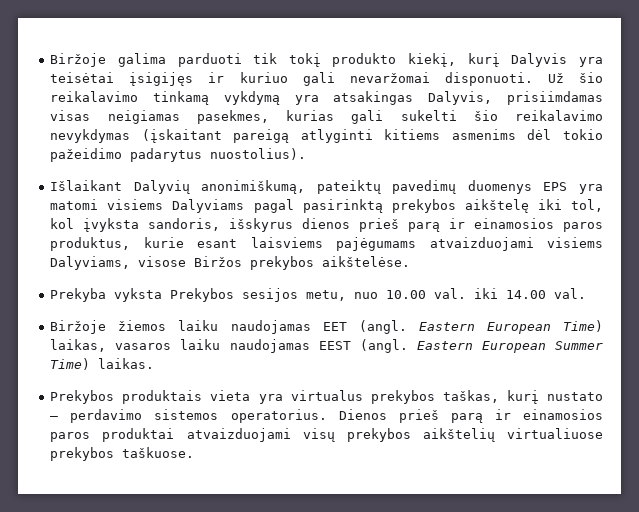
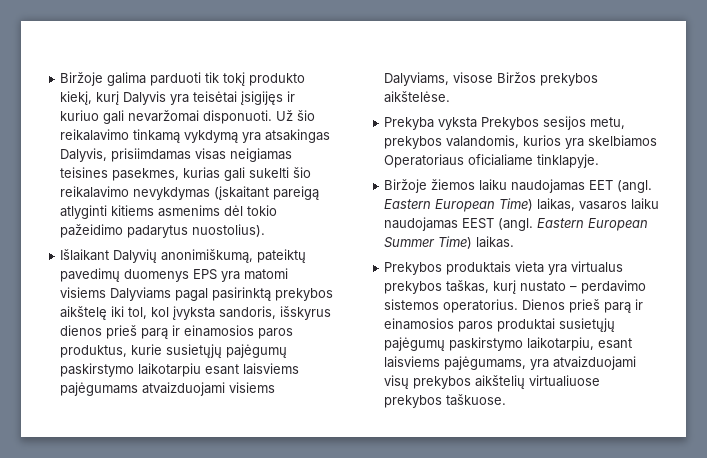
(180, 117) none -> [60,167,109,178] teisines
(184, 242) none -> [166,344,288,358] [60,363,202,377] susietųjų pajėgumų paskirstymo laikotarpiu
[354,288,587,299] nuo 10.00 val. iki 14.00 val. -> [384,135,658,149] [384,154,600,168] prekybos valandomis, kurios yra skelbiamos Operatoriaus oficialiame tinklapyje.
(175, 435) none -> [559,318,616,332] [384,337,633,351] [384,356,550,370] susietųjų pajėgumų paskirstymo laikotarpiu, esant laisviems pajėgumams, yra

